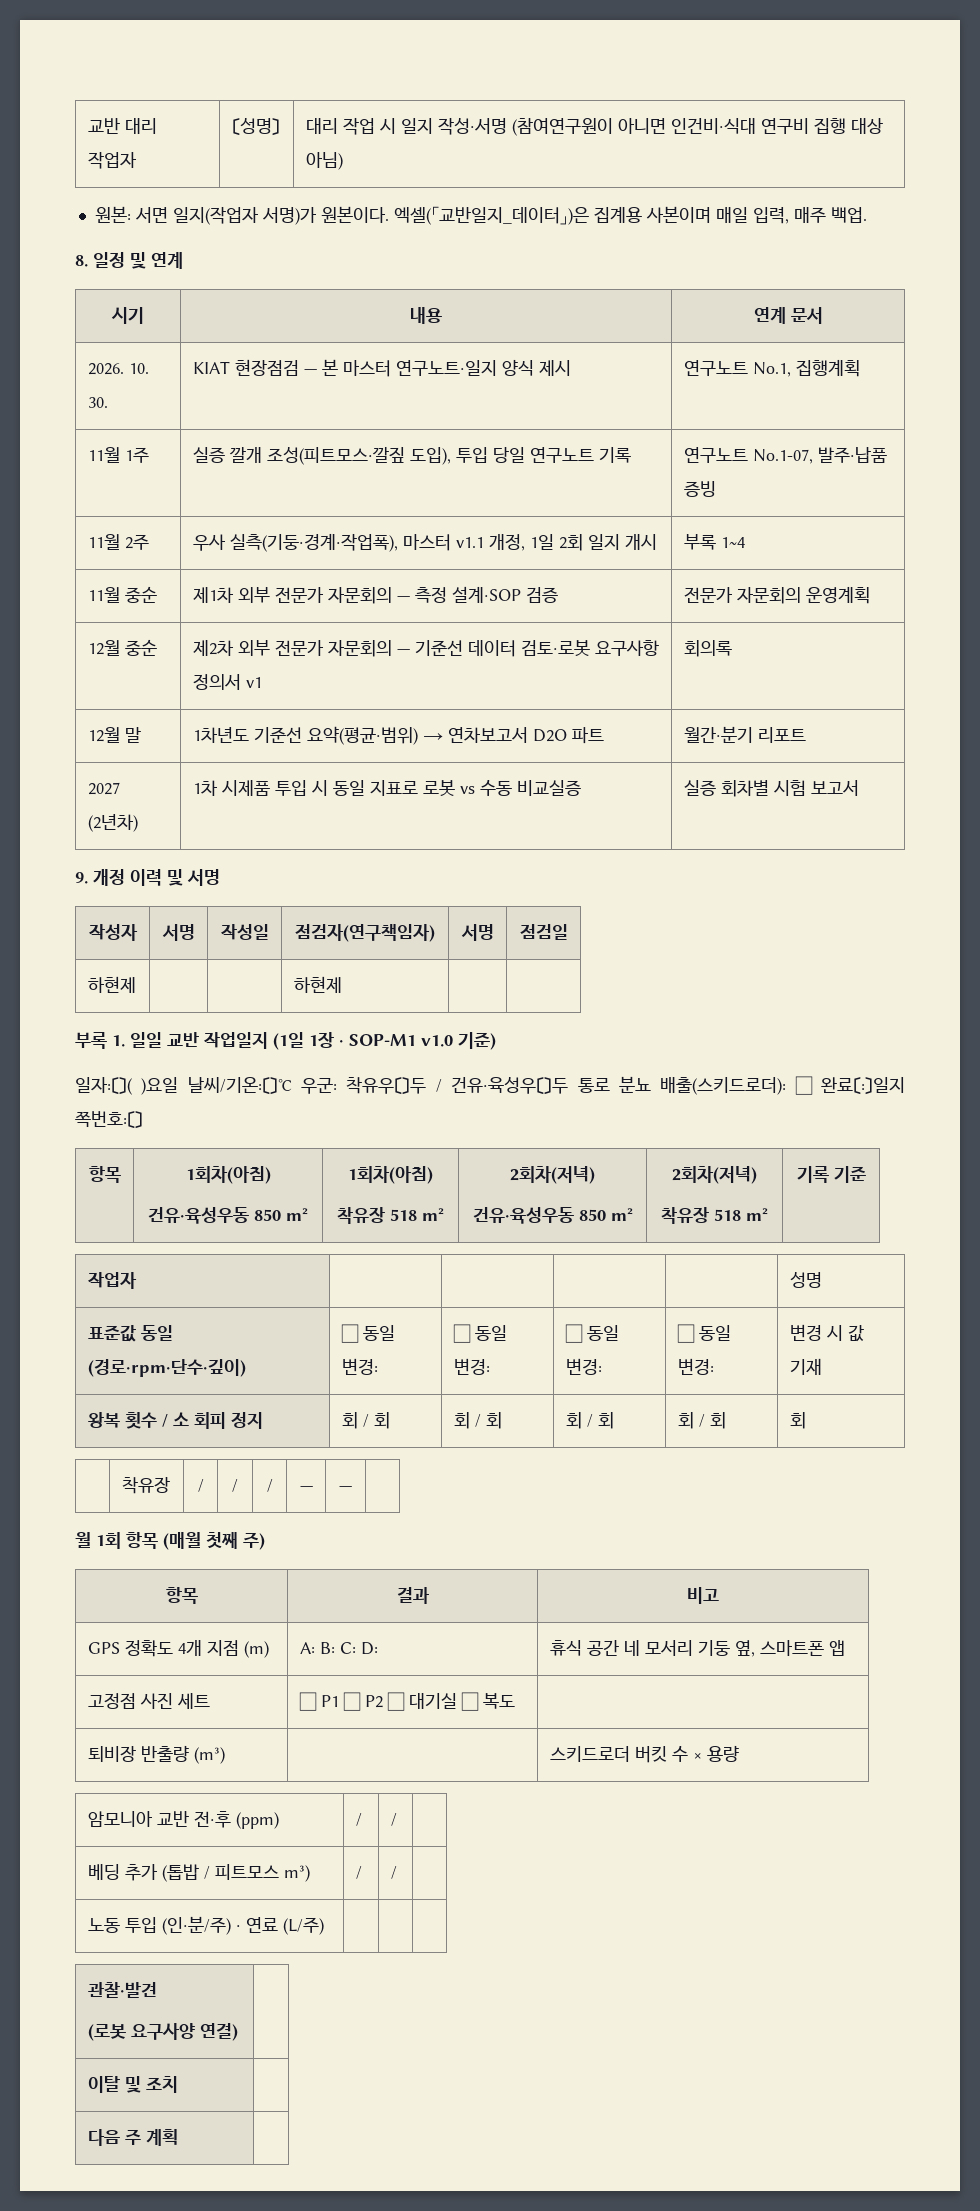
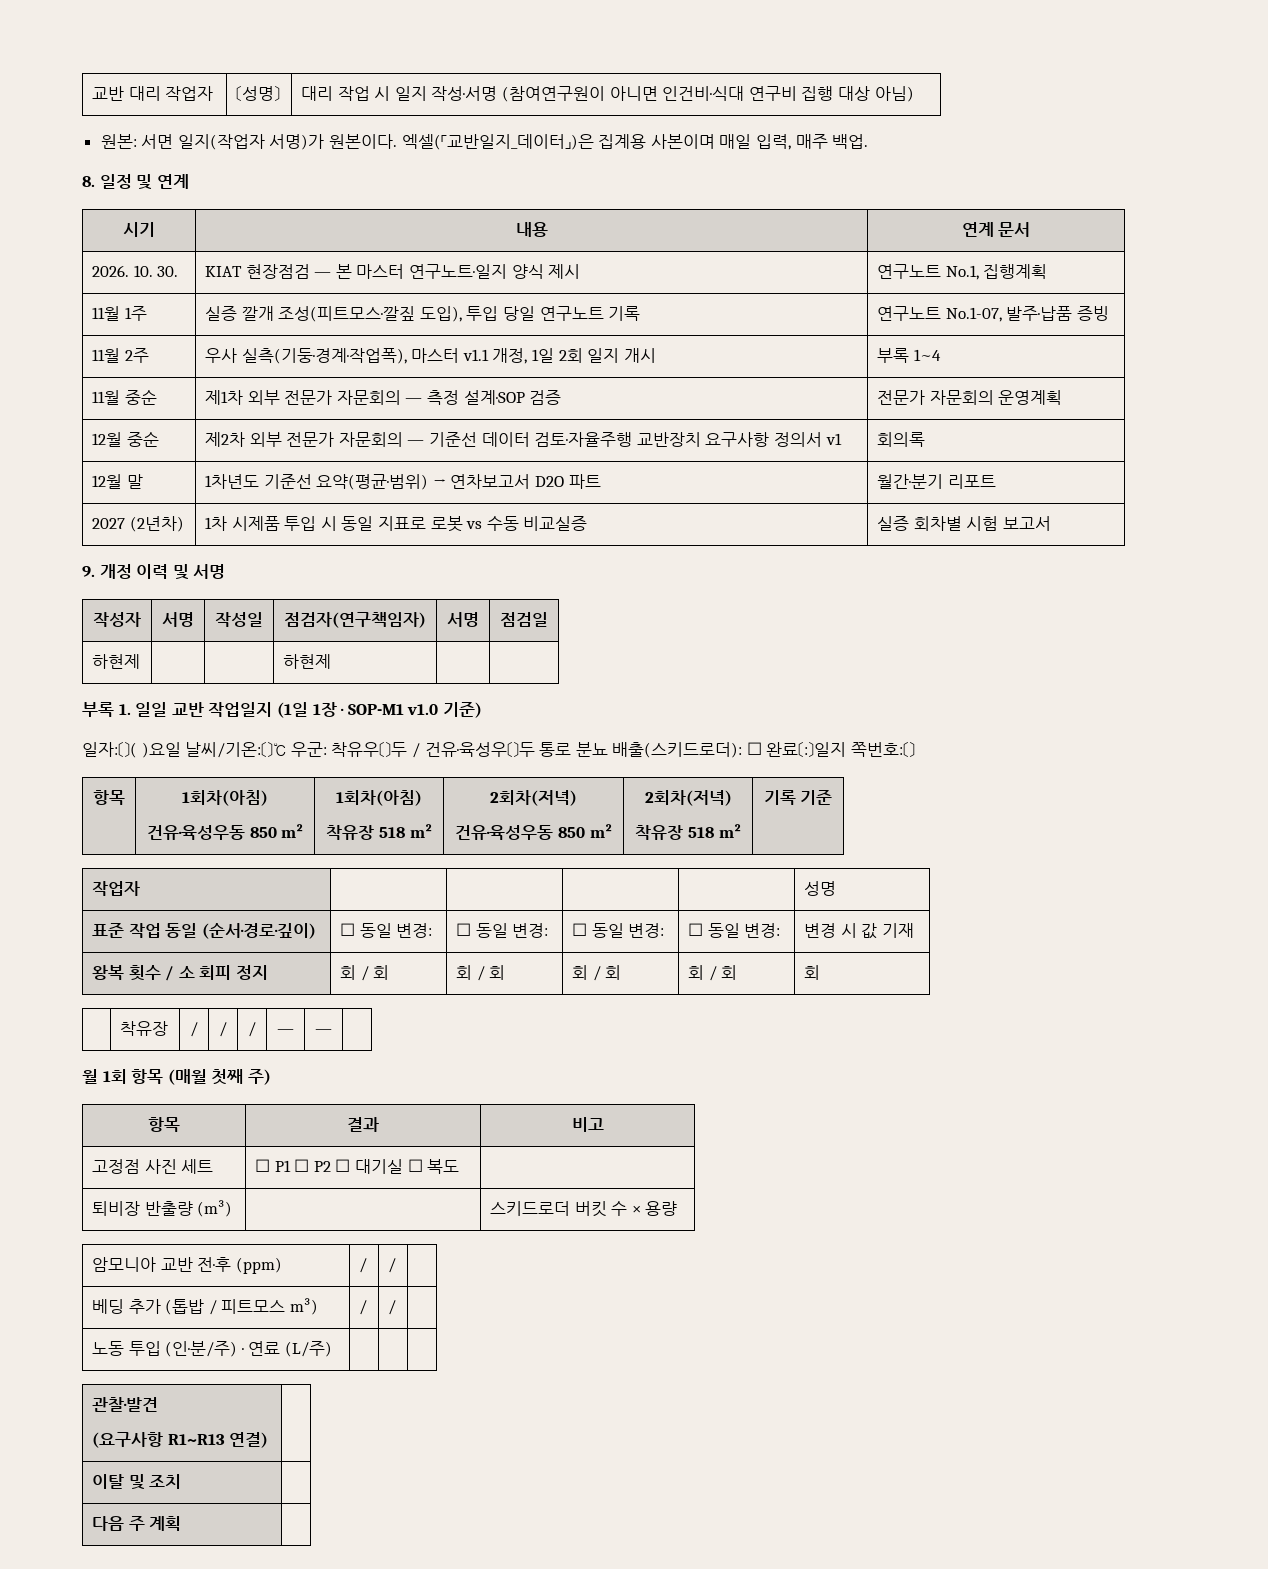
[520,640,590,656] 검토·로봇 -> [534,432,701,447] 검토·자율주행 교반장치
[87,1325,173,1342] [87,1359,246,1377] 표준값 동일 (경로·rpm·단수·깊이) -> [92,923,316,939] 표준 작업 동일 (순서·경로·깊이)
[87,1640,269,1658] [299,1642,378,1655] [549,1640,845,1657] // GPS 정확도 4개 지점 (m) | A: B: C: D: | 휴식 공간 네 모서리 기둥 옆, 스마트폰 앱 -> (604, 1124) none
[87,2023,195,2041] (로봇 요구사양 -> [92,1432,225,1448] (요구사항 R1~R13

